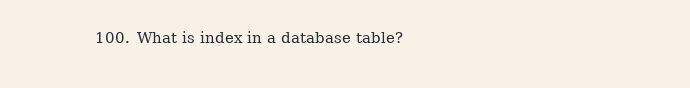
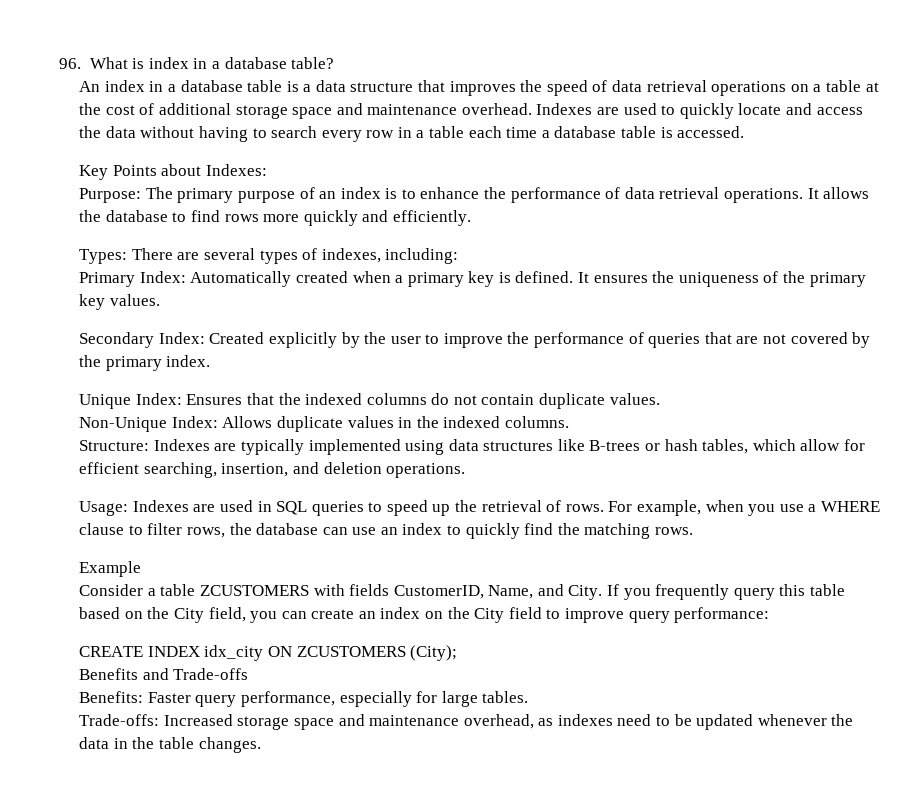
[94,32,130,43] 100. -> [59,58,82,69] 96.
(404, 37) none -> [79,80,879,96] [79,103,863,119] [79,126,745,142] [79,164,267,180] [79,187,870,203] [79,210,471,226] [79,248,459,264] [79,271,866,287] [79,294,160,310] [79,332,871,348] [79,355,211,371] [79,393,660,409] [79,416,569,432] [79,439,866,455] [79,462,466,478] [79,500,880,516] [79,523,694,539] [79,561,142,577] [79,584,846,600] [79,607,770,623] [79,645,458,661] [79,668,249,680] [79,691,529,707] [79,714,854,730] [79,737,261,753] // An index in a database table is a data structure that improves the speed of data retrieval operations on a table at the cost of additional storage space and maintenance overhead. Indexes are used to quickly locate and access the data without having to search every row in a table each time a database table is accessed. // Key Points about Indexes: // Purpose: The primary purpose of an index is to enhance the performance of data retrieval operations. It allows the database to find rows more quickly and efficiently. // Types: There are several types of indexes, including: // Primary Index: Automatically created when a primary key is defined. It ensures the uniqueness of the primary key values. // Secondary Index: Created explicitly by the user to improve the performance of queries that are not covered by the primary index. // Unique Index: Ensures that the indexed columns do not contain duplicate values. // Non-Unique Index: Allows duplicate values in the indexed columns. // Structure: Indexes are typically implemented using data structures like B-trees or hash tables, which allow for efficient searching, insertion, and deletion operations. // Usage: Indexes are used in SQL queries to speed up the retrieval of rows. For example, when you use a WHERE clause to filter rows, the database can use an index to quickly find the matching rows. // Example // Consider a table ZCUSTOMERS with fields CustomerID, Name, and City. If you frequently query this table based on the City field, you can create an index on the City field to improve query performance: // CREATE INDEX idx_city ON ZCUSTOMERS (City); // Benefits and Trade-offs // Benefits: Faster query performance, especially for large tables. // Trade-offs: Increased storage space and maintenance overhead, as indexes need to be updated whenever the data in the table changes.

